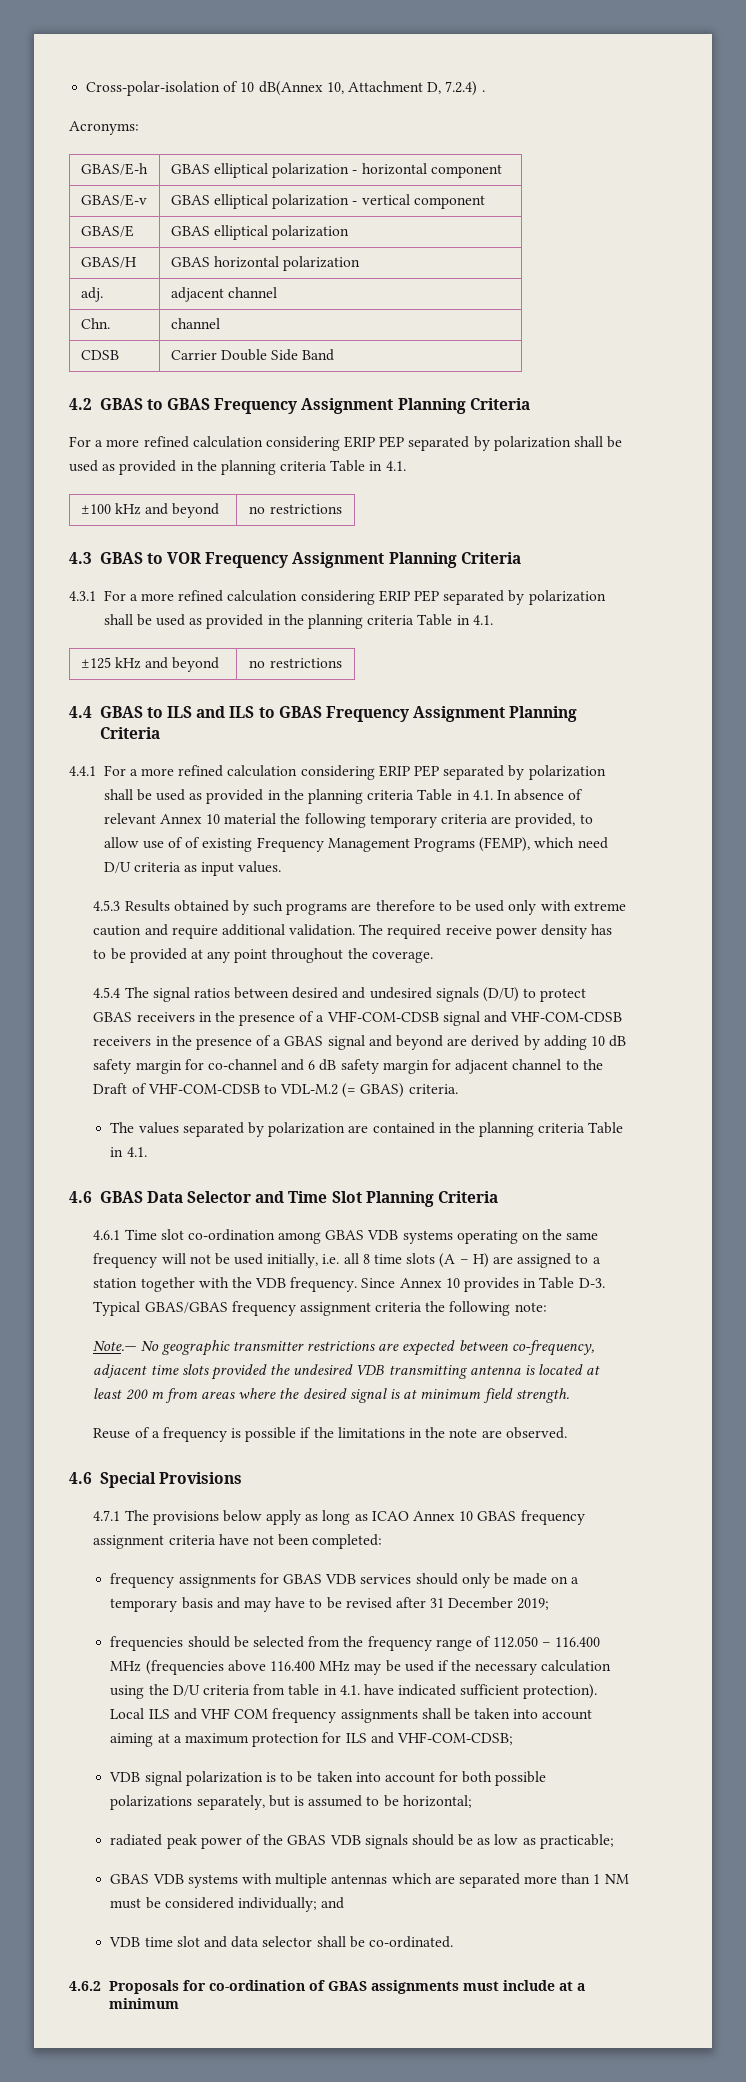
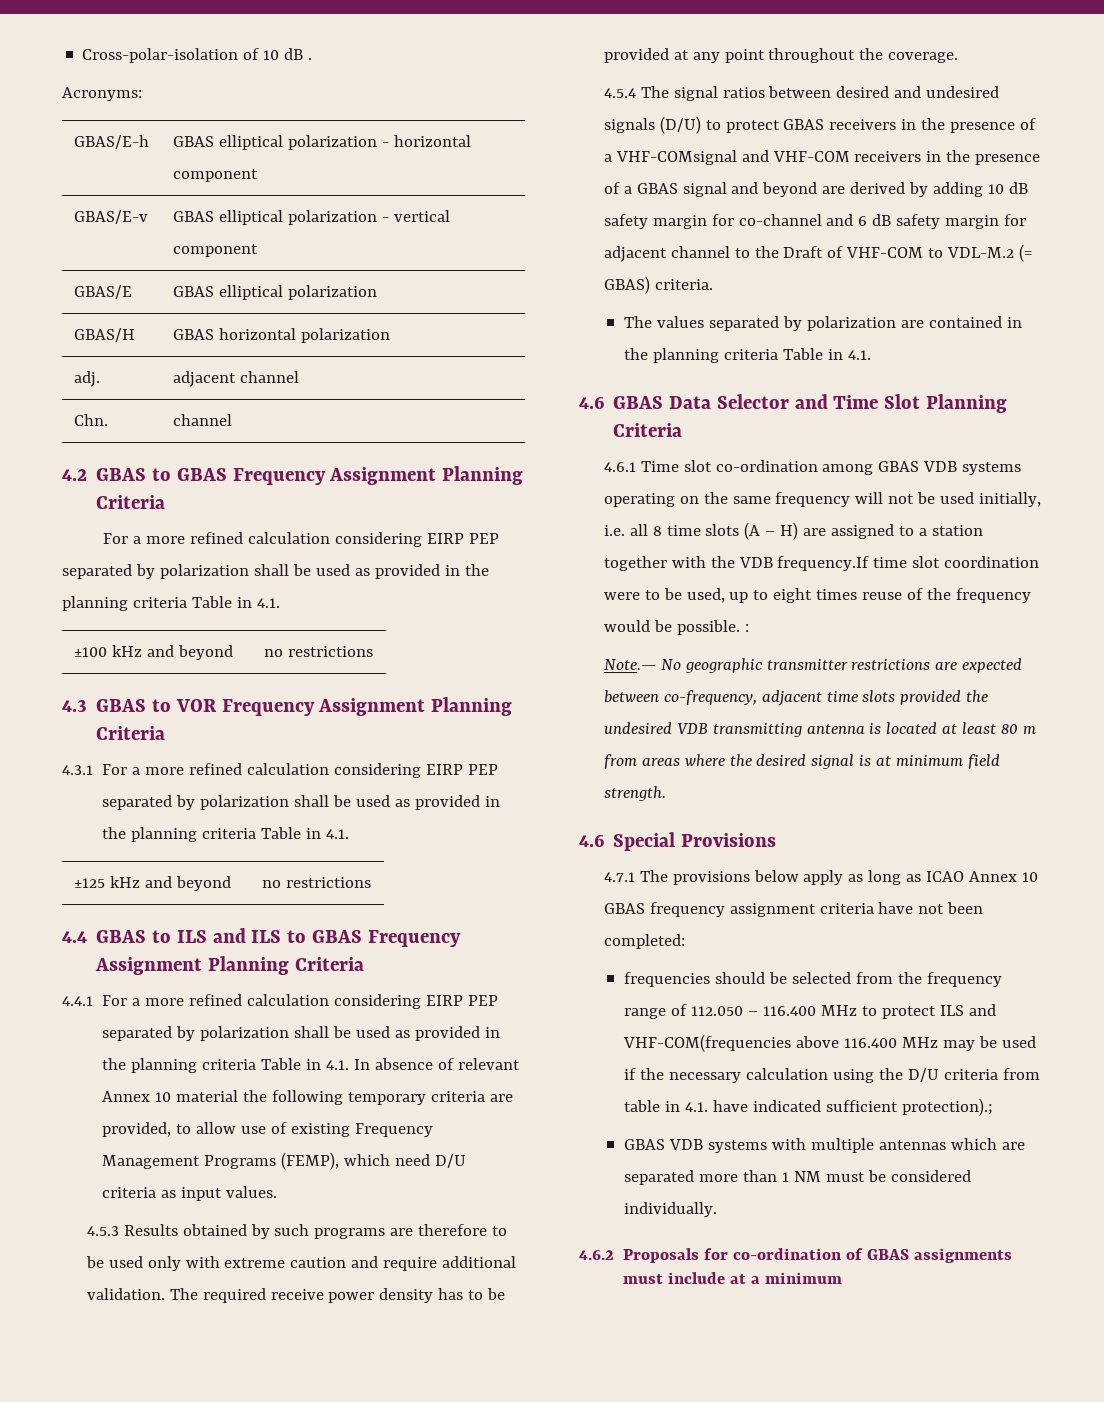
[258,81,478,96] dB(Annex 10, Attachment D, 7.2.4) -> [284,48,304,60] dB
[80,350,119,360] [170,349,335,361] // CDSB | Carrier Double Side Band -> (232, 420) none
[344,436,376,448] ERIP -> [426,533,464,544] EIRP
[378,590,410,602] ERIP -> [426,764,464,775] EIRP
[378,765,410,777] ERIP -> [426,995,464,1006] EIRP
[185,837,201,848] of -> (288, 1128) none
[326,1011,623,1026] VHF-COM-CDSB signal and VHF-COM-CDSB -> [615,150,850,165] VHF-COMsignal and VHF-COM
[147,1083,260,1094] VHF-COM-CDSB -> [846,247,924,258] VHF-COM
[290,1277,605,1292] [93,1301,547,1316] frequency. Since Annex 10 provides in Table D-3. Typical GBAS/GBAS frequency assignment criteria the following note: -> [777,556,1040,571] [603,588,1032,603] [603,620,749,635] frequency.If time slot coordination were to be used, up to eight times reuse of the frequency would be possible. :
[125,1389,148,1400] 200 -> [1001,724,1019,734] 80
[93,1427,567,1442] // Reuse of a frequency is possible if the limitations in the note are observed. -> (666, 793) none
[110,1573,580,1588] [110,1597,550,1612] // frequency assignments for GBAS VDB services should only be made on a temporary basis and may have to be revised after 31 December 2019; -> (685, 941) none
[145,1660,224,1675] (frequencies -> [861,1004,996,1019] [622,1034,791,1052] to protect ILS and VHF-COM(frequencies
[523,1684,598,1699] [110,1708,593,1723] [110,1732,513,1747] [109,1771,547,1786] [110,1795,472,1810] [110,1834,614,1849] protection). Local ILS and VHF COM frequency assignments shall be taken into account aiming at a maximum protection for ILS and VHF-COM-CDSB; // VDB signal polarization is to be taken into account for both possible polarizations separately, but is assumed to be horizontal; // radiated peak power of the GBAS VDB signals should be as low as practicable; -> [901,1098,993,1116] protection).;
[237,1897,345,1912] [109,1936,453,1948] individually; and // VDB time slot and data selector shall be co-ordinated. -> [623,1202,717,1217] individually.

